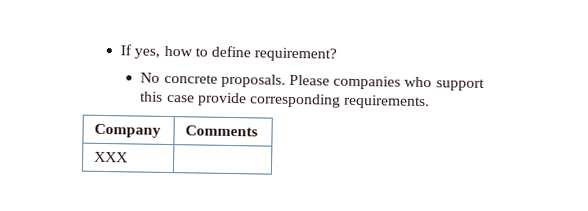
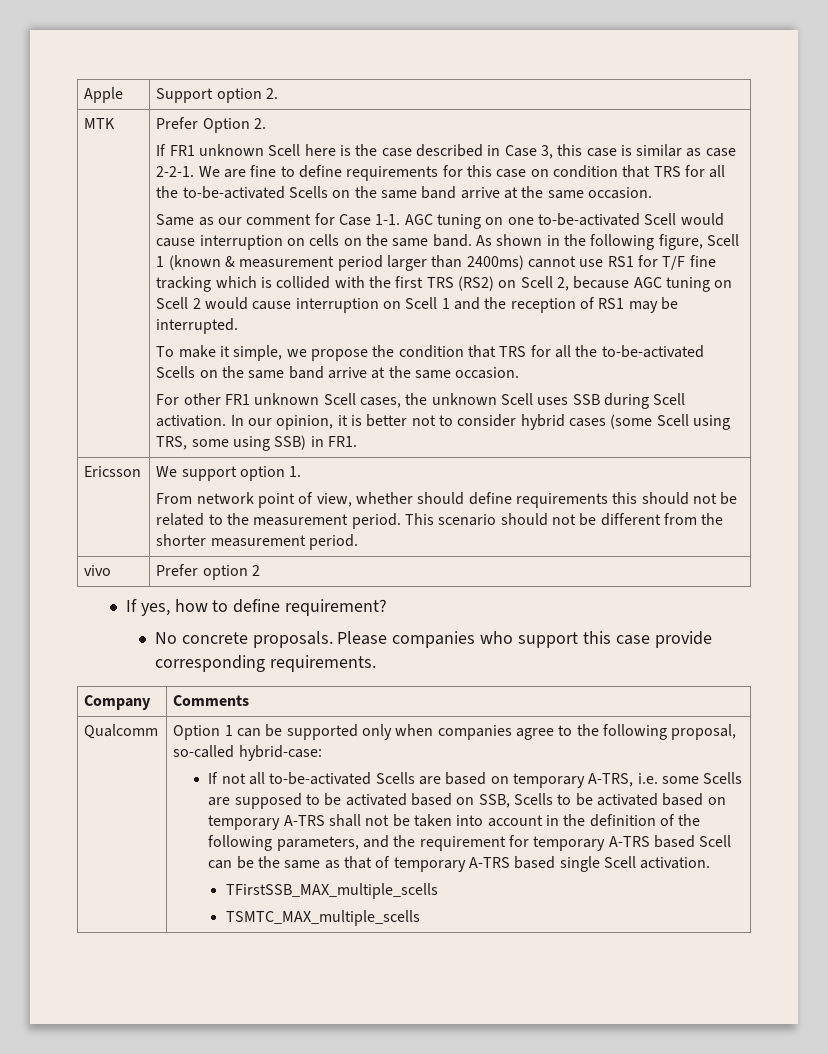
(120, 50) none -> [84,87,124,103] [156,88,279,103] [84,118,116,129] [156,117,267,133] [156,144,736,159] [156,165,726,181] [156,186,652,199] [156,213,724,229] [156,234,739,250] [156,255,716,271] [156,276,733,292] [156,297,678,313] [156,318,239,334] [156,345,704,361] [156,366,520,379] [156,393,686,409] [156,414,730,430] [156,435,357,451] [84,466,142,477] [156,466,302,481] [156,492,738,508] [156,513,724,529] [156,534,359,550] [84,565,112,576] [156,564,261,580] Apple | Support option 2. // MTK | Prefer Option 2. // If FR1 unknown Scell here is the case described in Case 3, this case is similar as case 2-2-1. We are fine to define requirements for this case on condition that TRS for all the to-be-activated Scells on the same band arrive at the same occasion. // Same as our comment for Case 1-1. AGC tuning on one to-be-activated Scell would cause interruption on cells on the same band. As shown in the following figure, Scell 1 (known & measurement period larger than 2400ms) cannot use RS1 for T/F fine tracking which is collided with the first TRS (RS2) on Scell 2, because AGC tuning on Scell 2 would cause interruption on Scell 1 and the reception of RS1 may be interrupted. // To make it simple, we propose the condition that TRS for all the to-be-activated Scells on the same band arrive at the same occasion. // For other FR1 unknown Scell cases, the unknown Scell uses SSB during Scell activation. In our opinion, it is better not to consider hybrid cases (some Scell using TRS, some using SSB) in FR1. // Ericsson | We support option 1. // From network point of view, whether should define requirements this should not be related to the measurement period. This scenario should not be different from the shorter measurement period. // vivo | Prefer option 2 //
[94,151,129,163] XXX | -> [84,724,159,739] [173,724,737,740] [173,745,322,761] [208,772,743,788] [208,793,726,809] [208,814,701,830] [208,835,732,851] [208,856,711,872] [225,883,438,899] [225,910,420,926] Qualcomm | Option 1 can be supported only when companies agree to the following proposal, so-called hybrid-case: // If not all to-be-activated Scells are based on temporary A-TRS, i.e. some Scells are supposed to be activated based on SSB, Scells to be activated based on temporary A-TRS shall not be taken into account in the definition of the following parameters, and the requirement for temporary A-TRS based Scell can be the same as that of temporary A-TRS based single Scell activation. // TFirstSSB_MAX_multiple_scells // TSMTC_MAX_multiple_scells

